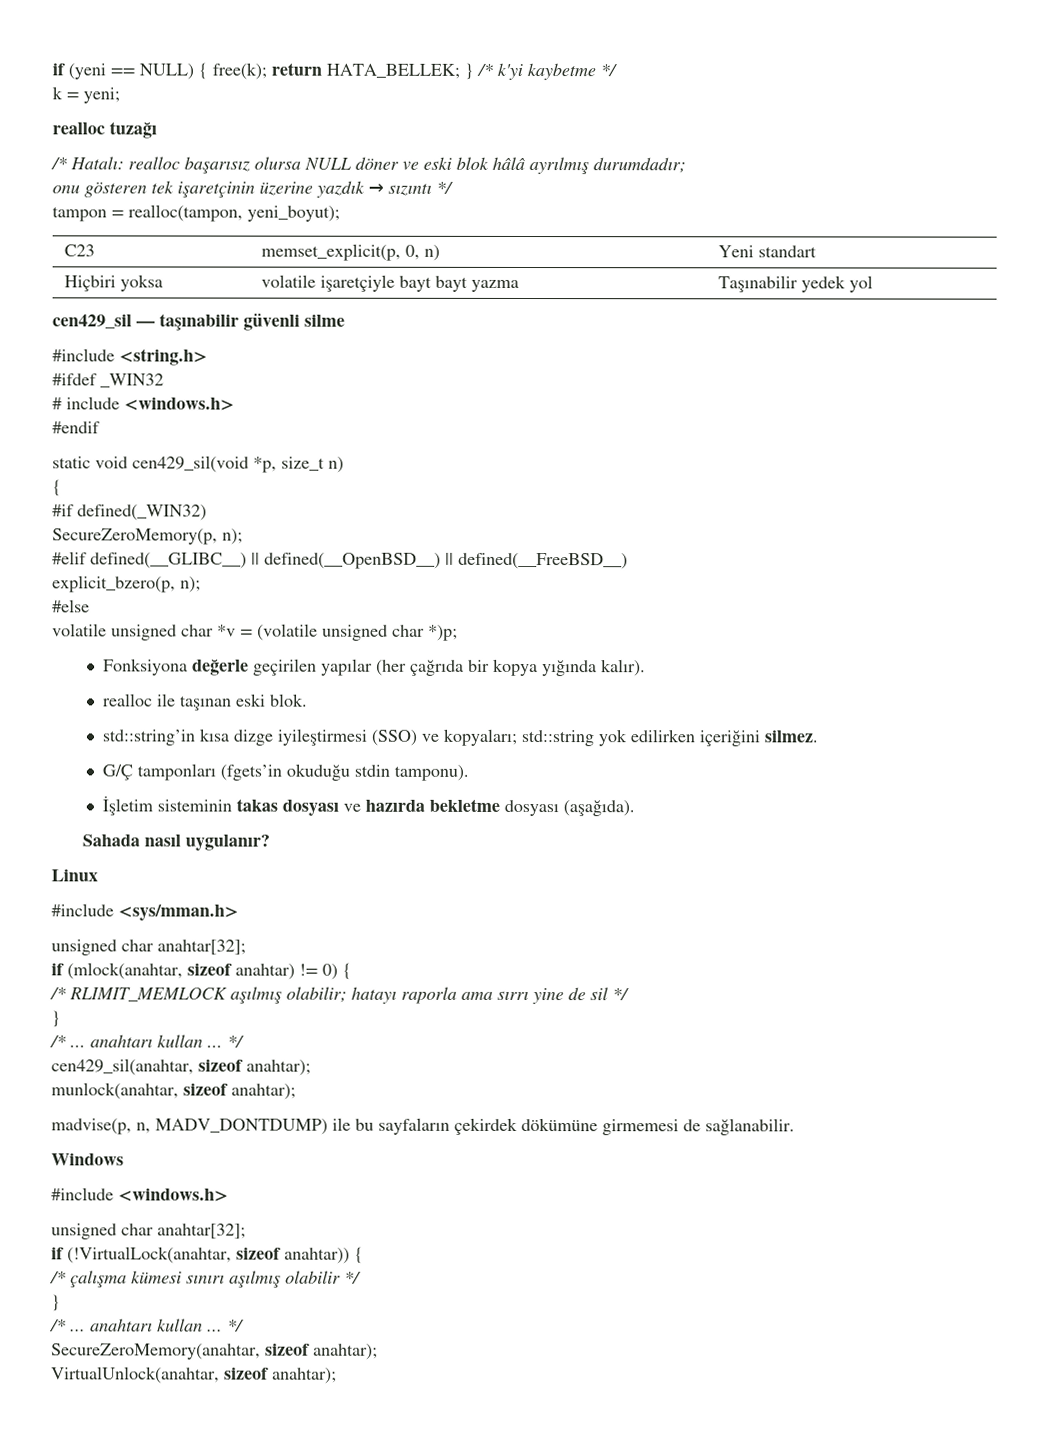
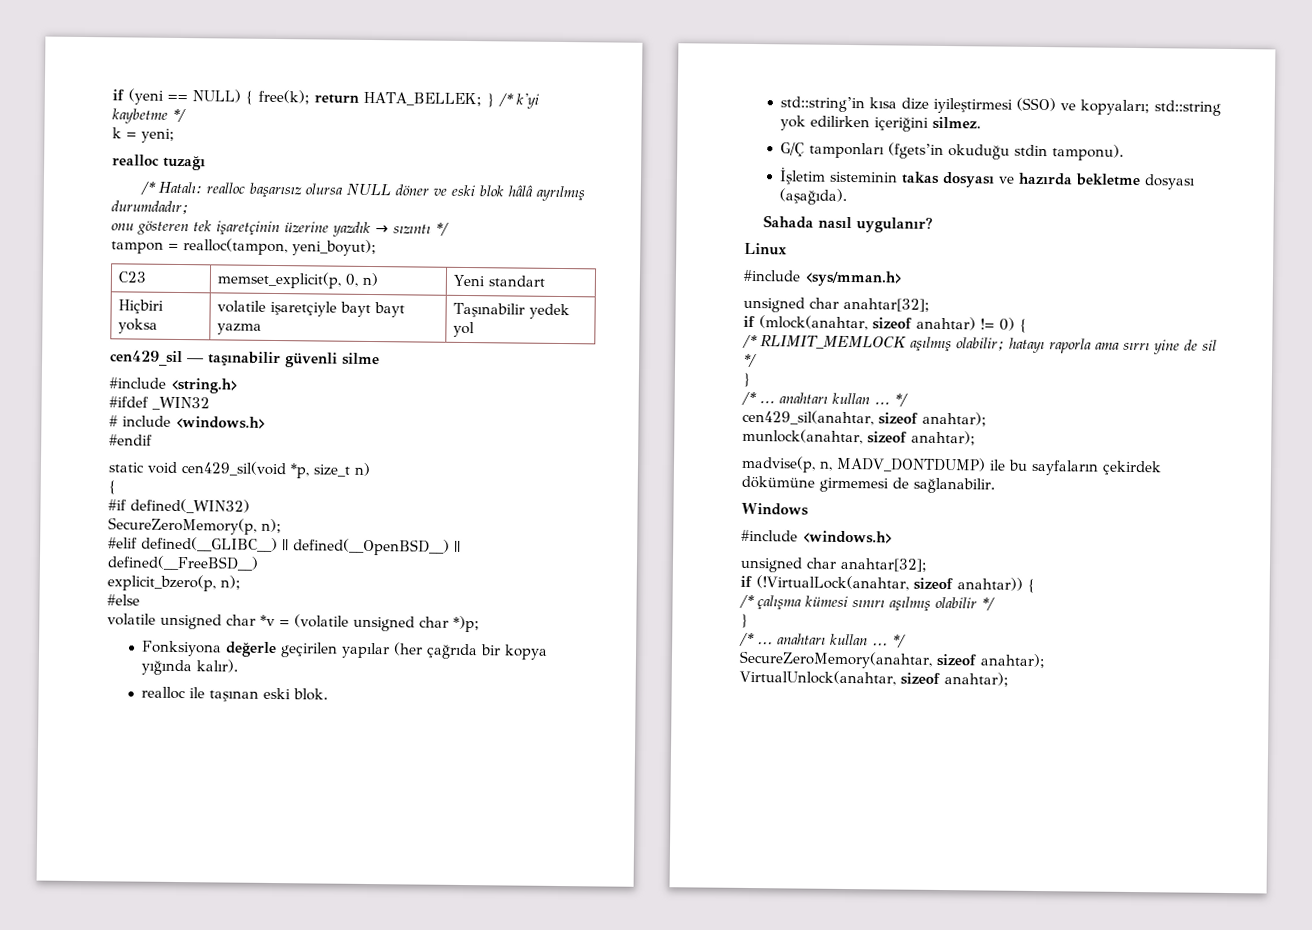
[232,729,273,746] dizge -> [901,97,930,110] dize

